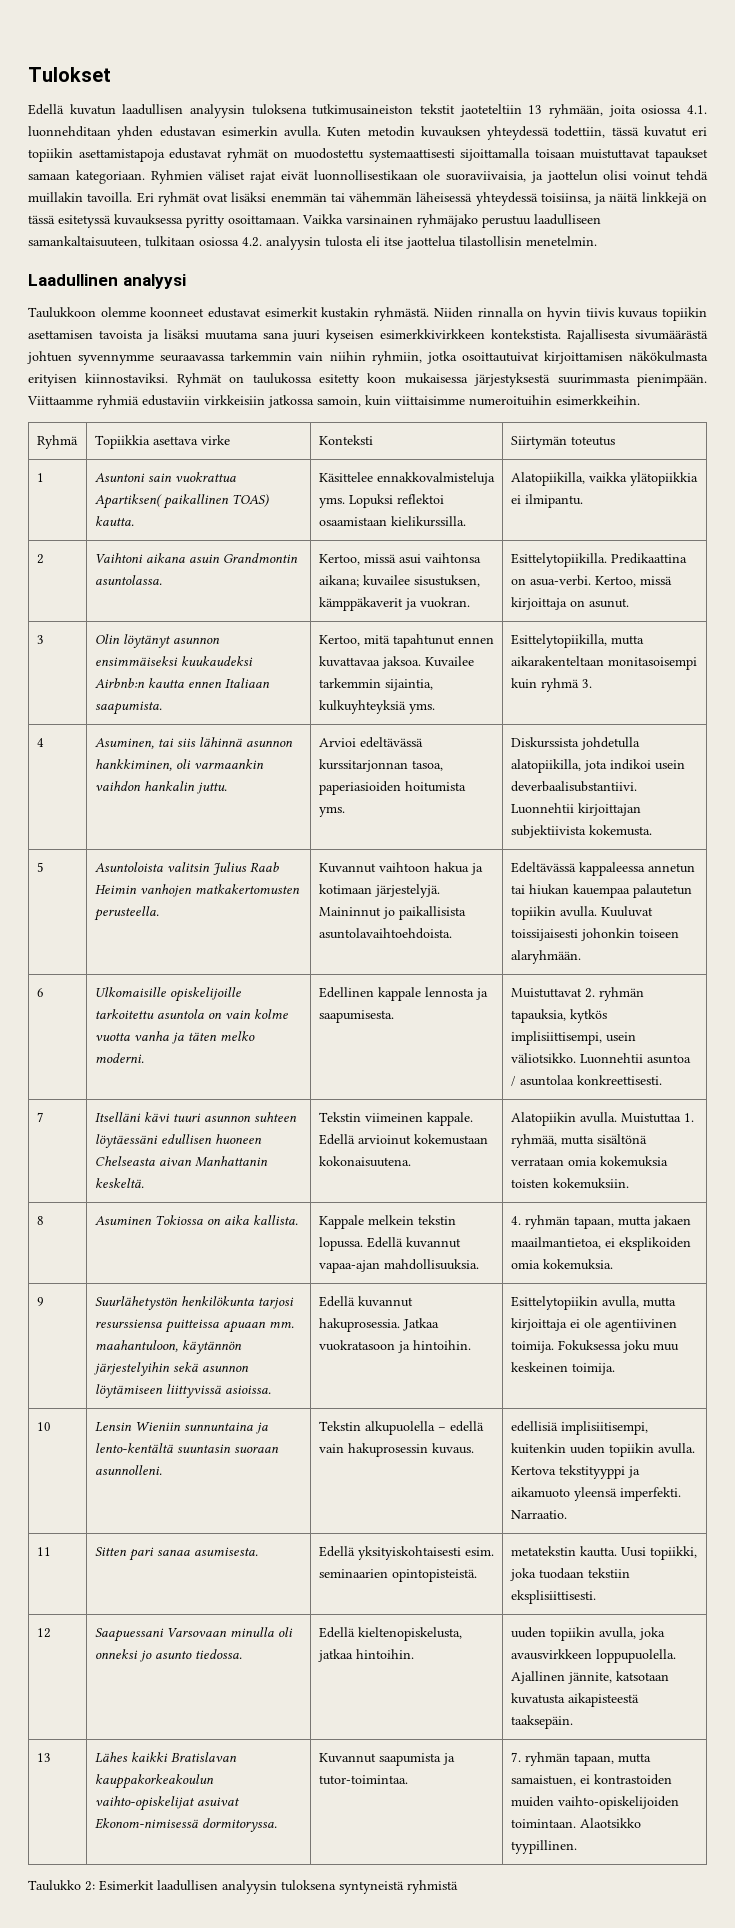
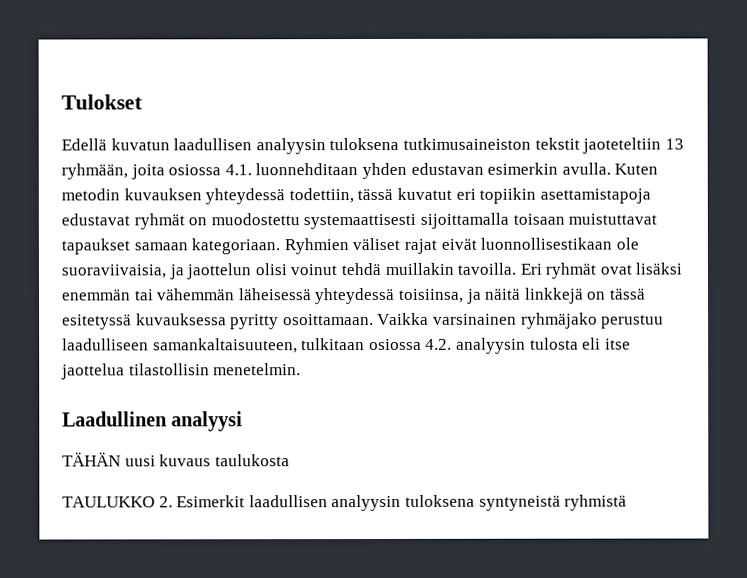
[28,307,707,321] [28,329,708,343] [27,351,709,365] [28,373,707,387] [27,395,640,409] [36,435,78,449] [94,435,230,449] [318,435,373,445] [510,436,615,449] [36,473,44,482] [94,472,236,482] [94,494,269,509] [94,516,134,526] [318,472,495,485] [318,494,444,508] [318,516,466,527] [510,472,698,486] [510,494,583,508] [36,554,44,564] [94,553,298,564] [94,575,162,585] [318,553,481,565] [318,575,480,587] [318,597,470,611] [510,553,687,567] [510,575,672,587] [510,597,629,610] [36,635,44,644] [94,634,220,648] [94,656,253,666] [94,678,270,688] [94,701,162,715] [318,634,494,648] [318,656,474,669] [318,678,433,691] [318,700,435,714] [510,634,644,648] [510,656,697,670] [510,678,592,692] [36,738,44,747] [94,737,293,749] [94,759,264,771] [94,781,227,794] [318,737,423,748] [318,759,443,772] [318,781,466,795] [318,806,345,817] [510,737,640,750] [510,759,685,773] [510,781,637,792] [510,803,641,816] [510,825,652,838] [36,862,44,872] [94,862,279,875] [94,884,300,897] [93,906,159,921] [318,862,483,875] [318,884,440,898] [318,906,466,920] [318,928,452,939] [510,862,695,876] [510,884,692,898] [510,906,653,920] [510,928,679,941] [510,950,581,964] [36,988,44,997] [94,987,241,1002] [94,1009,288,1019] [94,1031,255,1044] [94,1053,144,1063] [318,987,488,1001] [318,1010,394,1023] [510,987,644,1001] [510,1009,607,1023] [510,1031,636,1045] [510,1053,691,1064] [510,1075,662,1086] [36,1112,44,1122] [94,1112,297,1122] [94,1134,262,1148] [94,1156,268,1167] [94,1178,144,1188] [318,1112,473,1126] [318,1134,488,1145] [318,1156,411,1167] [510,1112,694,1126] [510,1134,647,1148] [510,1156,668,1167] [510,1178,629,1189] [36,1216,44,1225] [94,1215,298,1225] [318,1215,456,1229] [318,1237,461,1251] [318,1259,479,1273] [510,1215,691,1229] [510,1237,691,1251] [510,1259,613,1270] [36,1297,44,1306] [94,1296,294,1310] [94,1319,294,1333] [94,1340,242,1354] [92,1362,249,1376] [94,1384,271,1398] [318,1296,413,1307] [318,1318,439,1332] [318,1340,471,1353] [510,1296,676,1310] [510,1318,677,1332] [510,1340,679,1353] [510,1362,615,1375] [36,1422,51,1431] [94,1422,268,1434] [94,1443,279,1453] [94,1465,162,1475] [318,1421,484,1435] [318,1443,474,1457] [510,1421,648,1435] [510,1443,695,1457] [510,1465,640,1479] [510,1487,681,1501] [510,1510,567,1519] [36,1547,51,1556] [94,1547,258,1561] [318,1546,494,1560] [318,1569,477,1582] [510,1546,697,1560] [509,1568,630,1581] [510,1590,596,1604] [36,1628,51,1638] [94,1627,293,1642] [94,1649,242,1662] [318,1627,462,1641] [317,1649,414,1662] [510,1627,665,1641] [510,1649,676,1663] [510,1671,669,1684] [510,1693,639,1707] [510,1715,573,1729] [36,1753,51,1762] [94,1752,237,1763] [94,1774,214,1789] [94,1796,240,1811] [94,1818,277,1832] [318,1753,455,1766] [318,1775,408,1785] [510,1752,651,1766] [510,1774,672,1786] [510,1796,679,1810] [510,1818,641,1828] [510,1840,577,1854] [28,1880,95,1891] Taulukkoon olemme koonneet edustavat esimerkit kustakin ryhmästä. Niiden rinnalla on hyvin tiivis kuvaus topiikin asettamisen tavoista ja lisäksi muutama sana juuri kyseisen esimerkkivirkkeen kontekstista. Rajallisesta sivumäärästä johtuen syvennymme seuraavassa tarkemmin vain niihin ryhmiin, jotka osoittautuivat kirjoittamisen näkökulmasta erityisen kiinnostaviksi. Ryhmät on taulukossa esitetty koon mukaisessa järjestyksestä suurimmasta pienimpään. Viittaamme ryhmiä edustaviin virkkeisiin jatkossa samoin, kuin viittaisimme numeroituihin esimerkkeihin. // Ryhmä | Topiikkia asettava virke | Konteksti | Siirtymän toteutus // 1 | Asuntoni sain vuokrattua Apartiksen( paikallinen TOAS) kautta. | Käsittelee ennakkovalmisteluja yms. Lopuksi reflektoi osaamistaan kielikurssilla. | Alatopiikilla, vaikka ylätopiikkia ei ilmipantu. // 2 | Vaihtoni aikana asuin Grandmontin asuntolassa. | Kertoo, missä asui vaihtonsa aikana; kuvailee sisustuksen, kämppäkaverit ja vuokran. | Esittelytopiikilla. Predikaattina on asua-verbi. Kertoo, missä kirjoittaja on asunut. // 3 | Olin löytänyt asunnon ensimmäiseksi kuukaudeksi Airbnb:n kautta ennen Italiaan saapumista. | Kertoo, mitä tapahtunut ennen kuvattavaa jaksoa. Kuvailee tarkemmin sijaintia, kulkuyhteyksiä yms. | Esittelytopiikilla, mutta aikarakenteltaan monitasoisempi kuin ryhmä 3. // 4 | Asuminen, tai siis lähinnä asunnon hankkiminen, oli varmaankin vaihdon hankalin juttu. | Arvioi edeltävässä kurssitarjonnan tasoa, paperiasioiden hoitumista yms. | Diskurssista johdetulla alatopiikilla, jota indikoi usein deverbaalisubstantiivi. Luonnehtii kirjoittajan subjektiivista kokemusta. // 5 | Asuntoloista valitsin Julius Raab Heimin vanhojen matkakertomusten perusteella. | Kuvannut vaihtoon hakua ja kotimaan järjestelyjä. Maininnut jo paikallisista asuntolavaihtoehdoista. | Edeltävässä kappaleessa annetun tai hiukan kauempaa palautetun topiikin avulla. Kuuluvat toissijaisesti johonkin toiseen alaryhmään. // 6 | Ulkomaisille opiskelijoille tarkoitettu asuntola on vain kolme vuotta vanha ja täten melko moderni. | Edellinen kappale lennosta ja saapumisesta. | Muistuttavat 2. ryhmän tapauksia, kytkös implisiittisempi, usein väliotsikko. Luonnehtii asuntoa / asuntolaa konkreettisesti. // 7 | Itselläni kävi tuuri asunnon suhteen löytäessäni edullisen huoneen Chelseasta aivan Manhattanin keskeltä. | Tekstin viimeinen kappale. Edellä arvioinut kokemustaan kokonaisuutena. | Alatopiikin avulla. Muistuttaa 1. ryhmää, mutta sisältönä verrataan omia kokemuksia toisten kokemuksiin. // 8 | Asuminen Tokiossa on aika kallista. | Kappale melkein tekstin lopussa. Edellä kuvannut vapaa-ajan mahdollisuuksia. | 4. ryhmän tapaan, mutta jakaen maailmantietoa, ei eksplikoiden omia kokemuksia. // 9 | Suurlähetystön henkilökunta tarjosi resurssiensa puitteissa apuaan mm. maahantuloon, käytännön järjestelyihin sekä asunnon löytämiseen liittyvissä asioissa. | Edellä kuvannut hakuprosessia. Jatkaa vuokratasoon ja hintoihin. | Esittelytopiikin avulla, mutta kirjoittaja ei ole agentiivinen toimija. Fokuksessa joku muu keskeinen toimija. // 10 | Lensin Wieniin sunnuntaina ja lento-kentältä suuntasin suoraan asunnolleni. | Tekstin alkupuolella – edellä vain hakuprosessin kuvaus. | edellisiä implisiitisempi, kuitenkin uuden topiikin avulla. Kertova tekstityyppi ja aikamuoto yleensä imperfekti. Narraatio. // 11 | Sitten pari sanaa asumisesta. | Edellä yksityiskohtaisesti esim. seminaarien opintopisteistä. | metatekstin kautta. Uusi topiikki, joka tuodaan tekstiin eksplisiittisesti. // 12 | Saapuessani Varsovaan minulla oli onneksi jo asunto tiedossa. | Edellä kieltenopiskelusta, jatkaa hintoihin. | uuden topiikin avulla, joka avausvirkkeen loppupuolella. Ajallinen jännite, katsotaan kuvatusta aikapisteestä taaksepäin. // 13 | Lähes kaikki Bratislavan kauppakorkeakoulun vaihto-opiskelijat asuivat Ekonom-nimisessä dormitoryssa. | Kuvannut saapumista ja tutor-toimintaa. | 7. ryhmän tapaan, mutta samaistuen, ei kontrastoiden muiden vaihto-opiskelijoiden toimintaan. Alaotsikko tyypillinen. // Taulukko 2: -> [62,452,290,467] [62,496,173,508] TÄHÄN uusi kuvaus taulukosta // TAULUKKO 2.

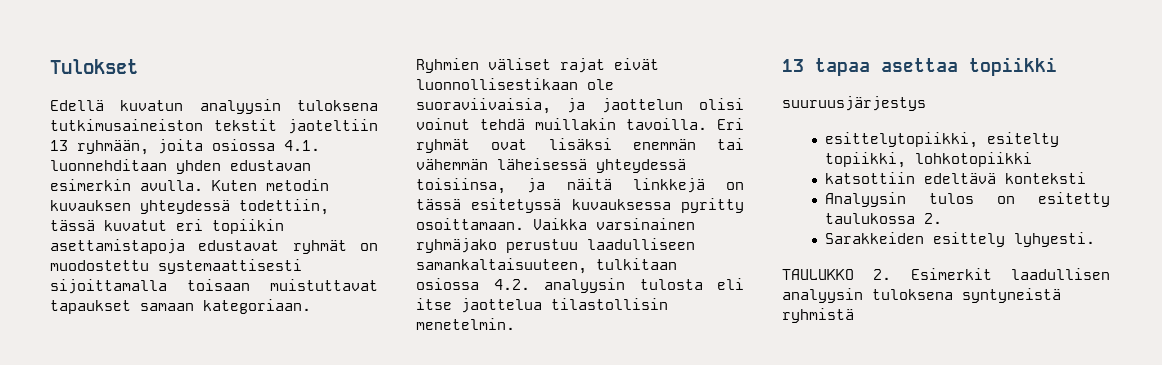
[173,138,253,151] laadullisen -> (184, 105) none
[582,137,662,154] jaoteteltiin -> [288,119,378,134] jaoteltiin
[62,411,244,432] [62,452,290,467] Laadullinen analyysi // TÄHÄN uusi kuvaus taulukosta -> [782,57,1057,76] [782,96,926,111] [825,132,1060,148] [825,152,1033,168] [825,172,1087,184] [825,192,1110,207] [825,213,943,224] [825,232,1096,247] 13 tapaa asettaa topiikki // suuruusjärjestys // esittelytopiikki, esitelty topiikki, lohkotopiikki // katsottiin edeltävä konteksti // Analyysin tulos on esitetty taulukossa 2. // Sarakkeiden esittely lyhyesti.

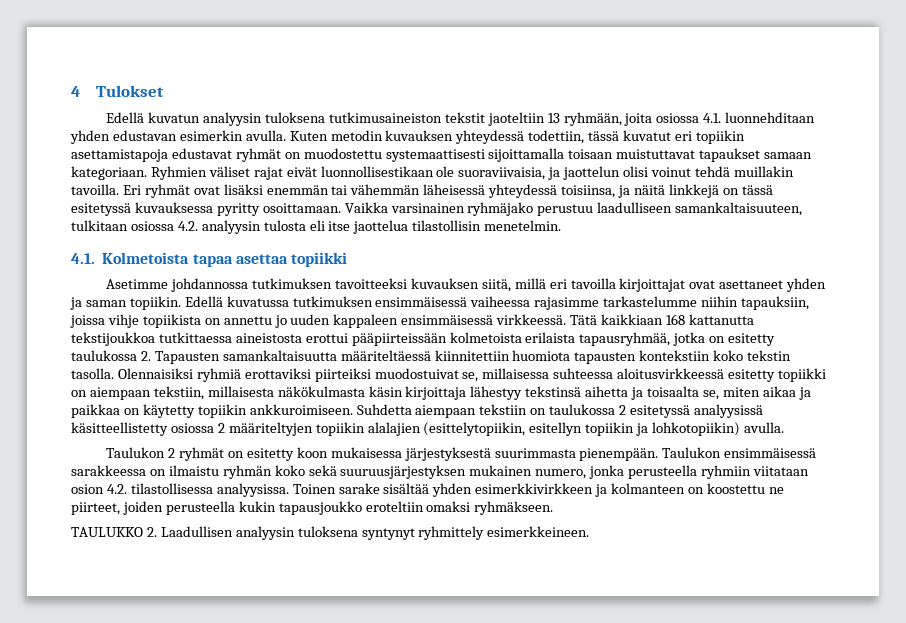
(50, 66) none -> [71,86,80,97] 4
[782,59,804,72] 13 -> [71,252,190,264] 4.1. Kolmetoista
[782,96,926,111] [825,132,1060,148] [825,152,1033,168] [825,172,1087,184] [825,192,1110,207] [825,213,943,224] [825,232,1096,247] [782,268,1110,280] [782,288,1061,303] [782,308,854,323] suuruusjärjestys // esittelytopiikki, esitelty topiikki, lohkotopiikki // katsottiin edeltävä konteksti // Analyysin tulos on esitetty taulukossa 2. // Sarakkeiden esittely lyhyesti. // TAULUKKO 2. Esimerkit laadullisen analyysin tuloksena syntyneistä ryhmistä -> [106,278,827,292] [70,296,810,310] [70,314,754,328] [71,332,776,346] [71,350,792,364] [71,368,827,382] [71,386,811,400] [71,404,763,418] [71,422,785,436] [106,447,817,461] [71,465,809,479] [71,483,784,497] [71,501,554,515] [71,526,590,540] Asetimme johdannossa tutkimuksen tavoitteeksi kuvauksen siitä, millä eri tavoilla kirjoittajat ovat asettaneet yhden ja saman topiikin. Edellä kuvatussa tutkimuksen ensimmäisessä vaiheessa rajasimme tarkastelumme niihin tapauksiin, joissa vihje topiikista on annettu jo uuden kappaleen ensimmäisessä virkkeessä. Tätä kaikkiaan 168 kattanutta tekstijoukkoa tutkittaessa aineistosta erottui pääpiirteissään kolmetoista erilaista tapausryhmää, jotka on esitetty taulukossa 2. Tapausten samankaltaisuutta määriteltäessä kiinnitettiin huomiota tapausten kontekstiin koko tekstin tasolla. Olennaisiksi ryhmiä erottaviksi piirteiksi muodostuivat se, millaisessa suhteessa aloitusvirkkeessä esitetty topiikki on aiempaan tekstiin, millaisesta näkökulmasta käsin kirjoittaja lähestyy tekstinsä aihetta ja toisaalta se, miten aikaa ja paikkaa on käytetty topiikin ankkuroimiseen. Suhdetta aiempaan tekstiin on taulukossa 2 esitetyssä analyysissä käsitteellistetty osiossa 2 määriteltyjen topiikin alalajien (esittelytopiikin, esitellyn topiikin ja lohkotopiikin) avulla. // Taulukon 2 ryhmät on esitetty koon mukaisessa järjestyksestä suurimmasta pienempään. Taulukon ensimmäisessä sarakkeessa on ilmaistu ryhmän koko sekä suuruusjärjestyksen mukainen numero, jonka perusteella ryhmiin viitataan osion 4.2. tilastollisessa analyysissa. Toinen sarake sisältää yhden esimerkkivirkkeen ja kolmanteen on koostettu ne piirteet, joiden perusteella kukin tapausjoukko eroteltiin omaksi ryhmäkseen. // TAULUKKO 2. Laadullisen analyysin tuloksena syntynyt ryhmittely esimerkkeineen.

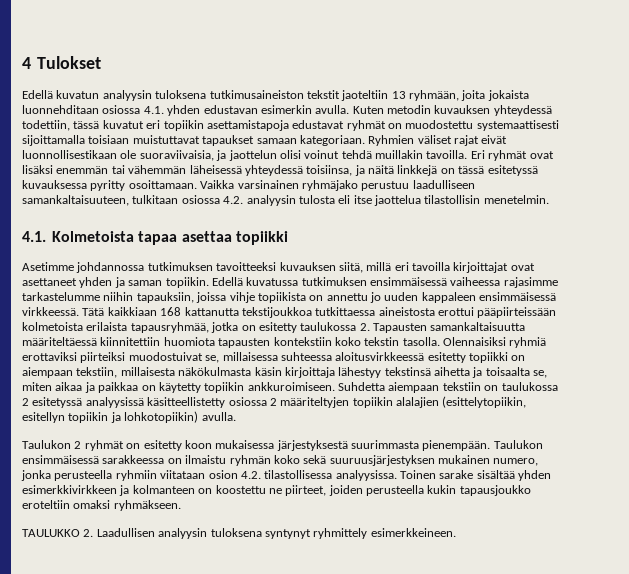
(653, 119) none -> [487,90,529,101] [22,105,99,114] jokaista luonnehditaan
[725,112,816,123] luonnehditaan -> (164, 110) none
[568,149,614,159] toisaan -> [88,135,130,144] toisiaan

